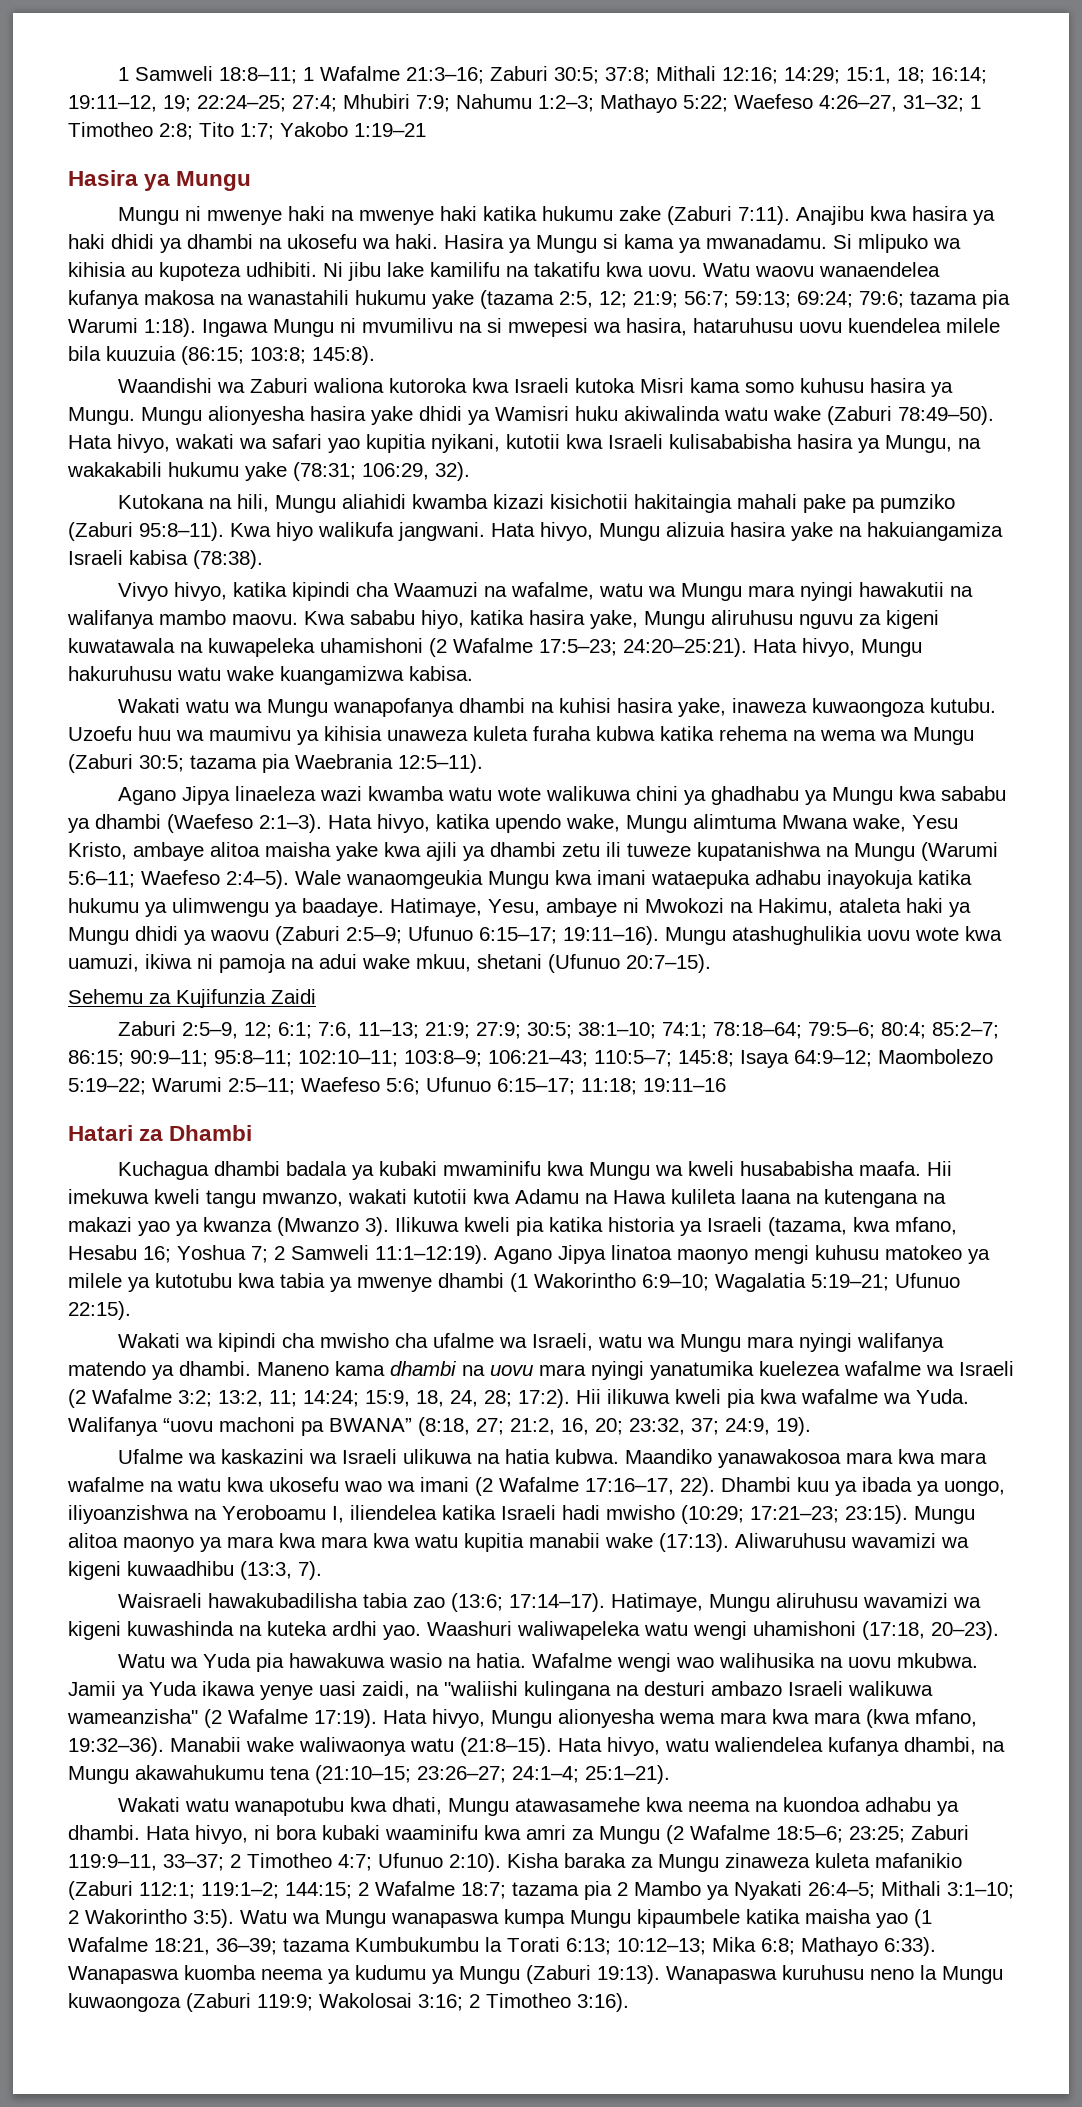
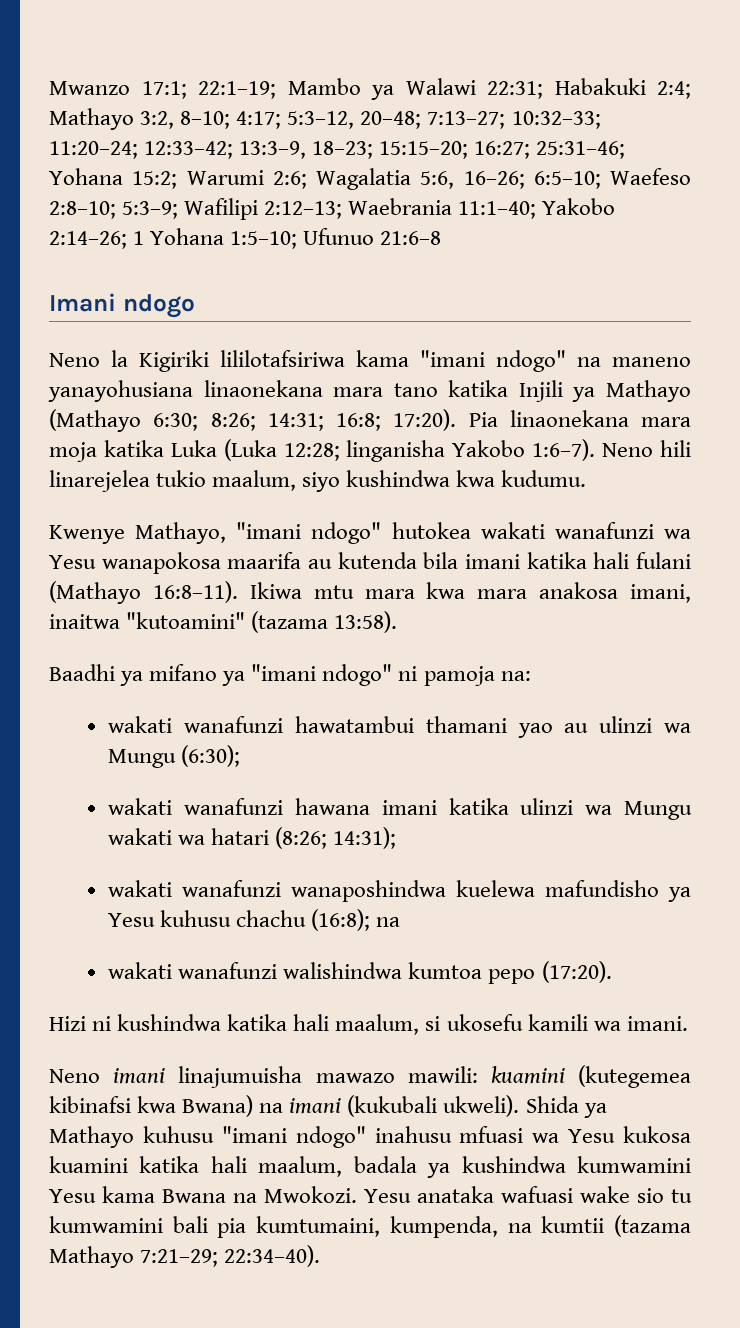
[117,66,987,84] [68,94,981,113] [68,122,426,140] [68,170,252,191] [117,206,995,225] [68,234,961,253] [68,262,940,281] [68,290,1010,309] [68,318,1000,337] [68,346,375,365] [117,378,953,397] [68,406,994,425] [68,434,981,453] [67,462,470,481] [117,494,955,513] [68,522,1003,541] [68,550,263,569] [117,582,973,601] [67,610,939,629] [68,638,922,657] [68,666,473,685] [117,698,996,717] [68,726,974,745] [68,754,483,773] [117,786,1006,805] [68,814,958,833] [68,842,998,861] [68,870,972,889] [68,898,971,917] [68,926,1002,945] [68,954,711,973] [68,989,316,1008] [117,1021,999,1039] [68,1049,993,1068] [68,1077,726,1095] [68,1125,253,1141] [117,1161,952,1180] [68,1189,946,1208] [68,1217,957,1236] [68,1245,990,1264] [68,1273,960,1292] [68,1301,131,1320] [117,1333,944,1352] [68,1361,1014,1380] [68,1389,969,1408] [68,1417,811,1436] [117,1449,987,1468] [67,1477,1005,1496] [68,1505,975,1524] [68,1533,969,1552] [68,1561,322,1580] [117,1593,981,1612] [68,1621,999,1640] [117,1653,978,1672] [68,1681,933,1700] [67,1709,977,1728] [68,1737,1005,1756] [68,1765,670,1784] [117,1797,959,1816] [68,1825,969,1844] [68,1853,962,1872] [68,1881,1014,1900] [68,1909,932,1928] [68,1937,936,1956] [68,1965,1003,1984] [68,1993,629,2012] 1 Samweli 18:8–11; 1 Wafalme 21:3–16; Zaburi 30:5; 37:8; Mithali 12:16; 14:29; 15:1, 18; 16:14; 19:11–12, 19; 22:24–25; 27:4; Mhubiri 7:9; Nahumu 1:2–3; Mathayo 5:22; Waefeso 4:26–27, 31–32; 1 Timotheo 2:8; Tito 1:7; Yakobo 1:19–21 // Hasira ya Mungu // Mungu ni mwenye haki na mwenye haki katika hukumu zake (Zaburi 7:11). Anajibu kwa hasira ya haki dhidi ya dhambi na ukosefu wa haki. Hasira ya Mungu si kama ya mwanadamu. Si mlipuko wa kihisia au kupoteza udhibiti. Ni jibu lake kamilifu na takatifu kwa uovu. Watu waovu wanaendelea kufanya makosa na wanastahili hukumu yake (tazama 2:5, 12; 21:9; 56:7; 59:13; 69:24; 79:6; tazama pia Warumi 1:18). Ingawa Mungu ni mvumilivu na si mwepesi wa hasira, hataruhusu uovu kuendelea milele bila kuuzuia (86:15; 103:8; 145:8). // Waandishi wa Zaburi waliona kutoroka kwa Israeli kutoka Misri kama somo kuhusu hasira ya Mungu. Mungu alionyesha hasira yake dhidi ya Wamisri huku akiwalinda watu wake (Zaburi 78:49–50). Hata hivyo, wakati wa safari yao kupitia nyikani, kutotii kwa Israeli kulisababisha hasira ya Mungu, na wakakabili hukumu yake (78:31; 106:29, 32). // Kutokana na hili, Mungu aliahidi kwamba kizazi kisichotii hakitaingia mahali pake pa pumziko (Zaburi 95:8–11). Kwa hiyo walikufa jangwani. Hata hivyo, Mungu alizuia hasira yake na hakuiangamiza Israeli kabisa (78:38). // Vivyo hivyo, katika kipindi cha Waamuzi na wafalme, watu wa Mungu mara nyingi hawakutii na walifanya mambo maovu. Kwa sababu hiyo, katika hasira yake, Mungu aliruhusu nguvu za kigeni kuwatawala na kuwapeleka uhamishoni (2 Wafalme 17:5–23; 24:20–25:21). Hata hivyo, Mungu hakuruhusu watu wake kuangamizwa kabisa. // Wakati watu wa Mungu wanapofanya dhambi na kuhisi hasira yake, inaweza kuwaongoza kutubu. Uzoefu huu wa maumivu ya kihisia unaweza kuleta furaha kubwa katika rehema na wema wa Mungu (Zaburi 30:5; tazama pia Waebrania 12:5–11). // Agano Jipya linaeleza wazi kwamba watu wote walikuwa chini ya ghadhabu ya Mungu kwa sababu ya dhambi (Waefeso 2:1–3). Hata hivyo, katika upendo wake, Mungu alimtuma Mwana wake, Yesu Kristo, ambaye alitoa maisha yake kwa ajili ya dhambi zetu ili tuweze kupatanishwa na Mungu (Warumi 5:6–11; Waefeso 2:4–5). Wale wanaomgeukia Mungu kwa imani wataepuka adhabu inayokuja katika hukumu ya ulimwengu ya baadaye. Hatimaye, Yesu, ambaye ni Mwokozi na Hakimu, ataleta haki ya Mungu dhidi ya waovu (Zaburi 2:5–9; Ufunuo 6:15–17; 19:11–16). Mungu atashughulikia uovu wote kwa uamuzi, ikiwa ni pamoja na adui wake mkuu, shetani (Ufunuo 20:7–15). // Sehemu za Kujifunzia Zaidi // Zaburi 2:5–9, 12; 6:1; 7:6, 11–13; 21:9; 27:9; 30:5; 38:1–10; 74:1; 78:18–64; 79:5–6; 80:4; 85:2–7; 86:15; 90:9–11; 95:8–11; 102:10–11; 103:8–9; 106:21–43; 110:5–7; 145:8; Isaya 64:9–12; Maombolezo 5:19–22; Warumi 2:5–11; Waefeso 5:6; Ufunuo 6:15–17; 11:18; 19:11–16 // Hatari za Dhambi // Kuchagua dhambi badala ya kubaki mwaminifu kwa Mungu wa kweli husababisha maafa. Hii imekuwa kweli tangu mwanzo, wakati kutotii kwa Adamu na Hawa kulileta laana na kutengana na makazi yao ya kwanza (Mwanzo 3). Ilikuwa kweli pia katika historia ya Israeli (tazama, kwa mfano, Hesabu 16; Yoshua 7; 2 Samweli 11:1–12:19). Agano Jipya linatoa maonyo mengi kuhusu matokeo ya milele ya kutotubu kwa tabia ya mwenye dhambi (1 Wakorintho 6:9–10; Wagalatia 5:19–21; Ufunuo 22:15). // Wakati wa kipindi cha mwisho cha ufalme wa Israeli, watu wa Mungu mara nyingi walifanya matendo ya dhambi. Maneno kama dhambi na uovu mara nyingi yanatumika kuelezea wafalme wa Israeli (2 Wafalme 3:2; 13:2, 11; 14:24; 15:9, 18, 24, 28; 17:2). Hii ilikuwa kweli pia kwa wafalme wa Yuda. Walifanya “uovu machoni pa BWANA” (8:18, 27; 21:2, 16, 20; 23:32, 37; 24:9, 19). // Ufalme wa kaskazini wa Israeli ulikuwa na hatia kubwa. Maandiko yanawakosoa mara kwa mara wafalme na watu kwa ukosefu wao wa imani (2 Wafalme 17:16–17, 22). Dhambi kuu ya ibada ya uongo, iliyoanzishwa na Yeroboamu I, iliendelea katika Israeli hadi mwisho (10:29; 17:21–23; 23:15). Mungu alitoa maonyo ya mara kwa mara kwa watu kupitia manabii wake (17:13). Aliwaruhusu wavamizi wa kigeni kuwaadhibu (13:3, 7). // Waisraeli hawakubadilisha tabia zao (13:6; 17:14–17). Hatimaye, Mungu aliruhusu wavamizi wa kigeni kuwashinda na kuteka ardhi yao. Waashuri waliwapeleka watu wengi uhamishoni (17:18, 20–23). // Watu wa Yuda pia hawakuwa wasio na hatia. Wafalme wengi wao walihusika na uovu mkubwa. Jamii ya Yuda ikawa yenye uasi zaidi, na "waliishi kulingana na desturi ambazo Israeli walikuwa wameanzisha" (2 Wafalme 17:19). Hata hivyo, Mungu alionyesha wema mara kwa mara (kwa mfano, 19:32–36). Manabii wake waliwaonya watu (21:8–15). Hata hivyo, watu waliendelea kufanya dhambi, na Mungu akawahukumu tena (21:10–15; 23:26–27; 24:1–4; 25:1–21). // Wakati watu wanapotubu kwa dhati, Mungu atawasamehe kwa neema na kuondoa adhabu ya dhambi. Hata hivyo, ni bora kubaki waaminifu kwa amri za Mungu (2 Wafalme 18:5–6; 23:25; Zaburi 119:9–11, 33–37; 2 Timotheo 4:7; Ufunuo 2:10). Kisha baraka za Mungu zinaweza kuleta mafanikio (Zaburi 112:1; 119:1–2; 144:15; 2 Wafalme 18:7; tazama pia 2 Mambo ya Nyakati 26:4–5; Mithali 3:1–10; 2 Wakorintho 3:5). Watu wa Mungu wanapaswa kumpa Mungu kipaumbele katika maisha yao (1 Wafalme 18:21, 36–39; tazama Kumbukumbu la Torati 6:13; 10:12–13; Mika 6:8; Mathayo 6:33). Wanapaswa kuomba neema ya kudumu ya Mungu (Zaburi 19:13). Wanapaswa kuruhusu neno la Mungu kuwaongoza (Zaburi 119:9; Wakolosai 3:16; 2 Timotheo 3:16). -> [49,78,691,100] [49,108,601,130] [49,141,626,159] [49,168,691,190] [49,198,616,220] [49,228,442,249] [49,293,195,318] [49,350,691,372] [48,380,691,402] [49,409,691,432] [49,439,691,462] [49,470,587,492] [49,522,691,544] [49,552,691,574] [49,581,691,604] [49,611,398,633] [49,664,531,686] [108,716,691,738] [108,745,241,768] [108,798,692,820] [108,827,397,849] [108,880,691,902] [108,909,401,931] [108,961,612,984] [49,1014,688,1035] [49,1065,691,1088] [49,1095,607,1118] [49,1126,691,1148] [49,1156,692,1178] [49,1186,692,1203] [49,1215,691,1238] [49,1245,321,1268] Mwanzo 17:1; 22:1–19; Mambo ya Walawi 22:31; Habakuki 2:4; Mathayo 3:2, 8–10; 4:17; 5:3–12, 20–48; 7:13–27; 10:32–33; 11:20–24; 12:33–42; 13:3–9, 18–23; 15:15–20; 16:27; 25:31–46; Yohana 15:2; Warumi 2:6; Wagalatia 5:6, 16–26; 6:5–10; Waefeso 2:8–10; 5:3–9; Wafilipi 2:12–13; Waebrania 11:1–40; Yakobo 2:14–26; 1 Yohana 1:5–10; Ufunuo 21:6–8 // Imani ndogo // Neno la Kigiriki lililotafsiriwa kama "imani ndogo" na maneno yanayohusiana linaonekana mara tano katika Injili ya Mathayo (Mathayo 6:30; 8:26; 14:31; 16:8; 17:20). Pia linaonekana mara moja katika Luka (Luka 12:28; linganisha Yakobo 1:6–7). Neno hili linarejelea tukio maalum, siyo kushindwa kwa kudumu. // Kwenye Mathayo, "imani ndogo" hutokea wakati wanafunzi wa Yesu wanapokosa maarifa au kutenda bila imani katika hali fulani (Mathayo 16:8–11). Ikiwa mtu mara kwa mara anakosa imani, inaitwa "kutoamini" (tazama 13:58). // Baadhi ya mifano ya "imani ndogo" ni pamoja na: // wakati wanafunzi hawatambui thamani yao au ulinzi wa Mungu (6:30); // wakati wanafunzi hawana imani katika ulinzi wa Mungu wakati wa hatari (8:26; 14:31); // wakati wanafunzi wanaposhindwa kuelewa mafundisho ya Yesu kuhusu chachu (16:8); na // wakati wanafunzi walishindwa kumtoa pepo (17:20). // Hizi ni kushindwa katika hali maalum, si ukosefu kamili wa imani. // Neno imani linajumuisha mawazo mawili: kuamini (kutegemea kibinafsi kwa Bwana) na imani (kukubali ukweli). Shida ya Mathayo kuhusu "imani ndogo" inahusu mfuasi wa Yesu kukosa kuamini katika hali maalum, badala ya kushindwa kumwamini Yesu kama Bwana na Mwokozi. Yesu anataka wafuasi wake sio tu kumwamini bali pia kumtumaini, kumpenda, na kumtii (tazama Mathayo 7:21–29; 22:34–40).

